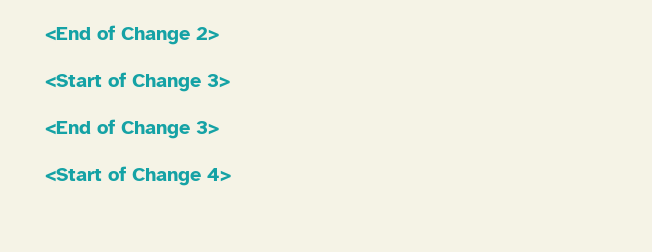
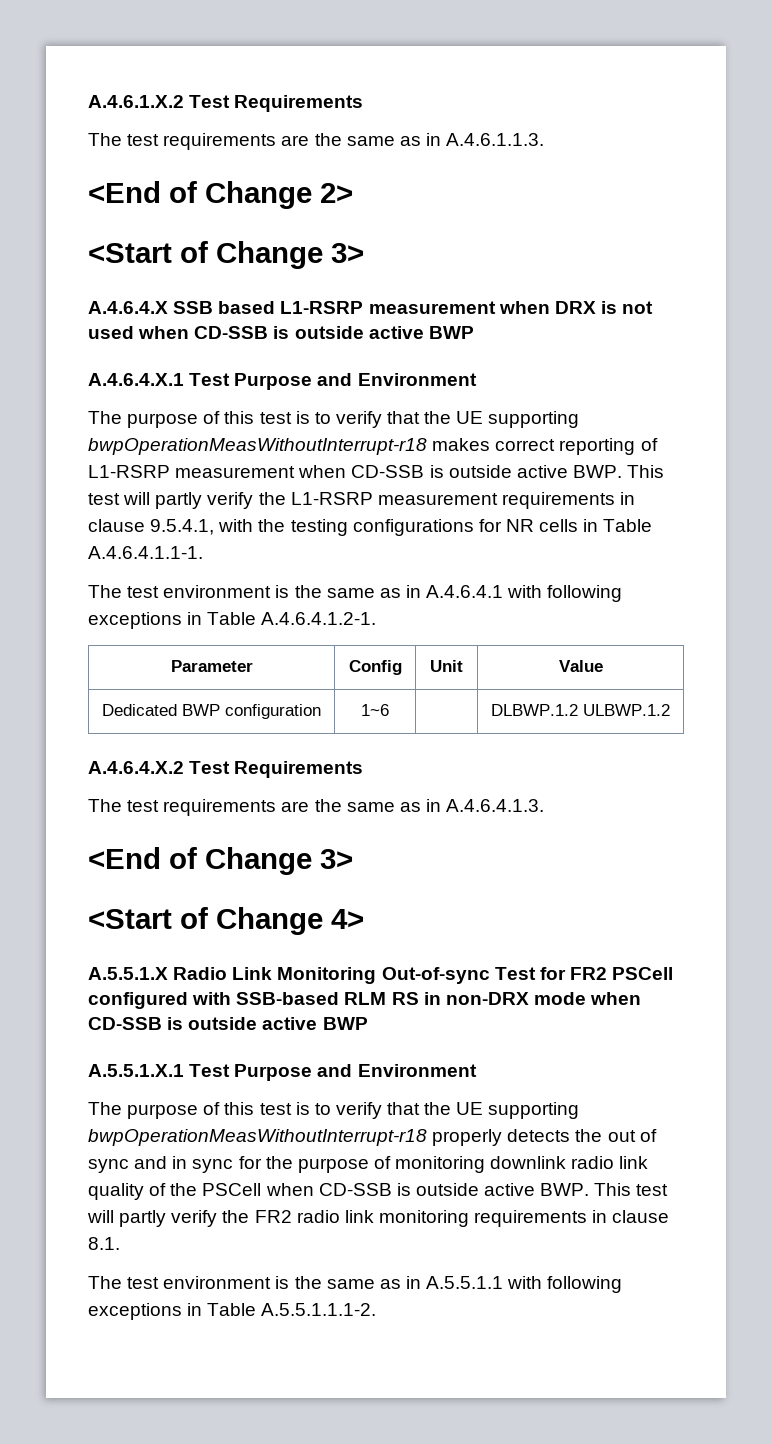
(45, 34) none -> [88,95,364,112] [88,133,545,150] A.4.6.1.X.2 Test Requirements // The test requirements are the same as in A.4.6.1.1.3. //
(230, 81) none -> [88,301,654,314] [88,326,474,339] [88,373,477,390] [88,411,580,428] [88,438,658,455] [88,465,665,478] [88,492,636,509] [88,519,653,536] [88,546,203,559] [88,585,623,602] [88,612,377,629] [170,660,253,672] [348,660,402,675] [430,660,463,672] [558,660,603,672] [102,704,321,719] [361,704,389,716] [491,704,670,716] [88,761,364,778] [88,799,545,816] // A.4.6.4.X SSB based L1-RSRP measurement when DRX is not used when CD-SSB is outside active BWP // A.4.6.4.X.1 Test Purpose and Environment // The purpose of this test is to verify that the UE supporting bwpOperationMeasWithoutInterrupt-r18 makes correct reporting of L1-RSRP measurement when CD-SSB is outside active BWP. This test will partly verify the L1-RSRP measurement requirements in clause 9.5.4.1, with the testing configurations for NR cells in Table A.4.6.4.1.1-1. // The test environment is the same as in A.4.6.4.1 with following exceptions in Table A.4.6.4.1.2-1. // Parameter | Config | Unit | Value // Dedicated BWP configuration | 1~6 | | DLBWP.1.2 ULBWP.1.2 // A.4.6.4.X.2 Test Requirements // The test requirements are the same as in A.4.6.4.1.3.
(231, 175) none -> [88,967,674,984] [88,992,642,1009] [88,1017,368,1030] [88,1064,477,1081] [88,1102,580,1119] [88,1129,657,1146] [88,1156,649,1173] [88,1183,669,1200] [87,1210,670,1227] [88,1237,120,1250] [88,1276,623,1293] [88,1303,377,1320] // A.5.5.1.X Radio Link Monitoring Out-of-sync Test for FR2 PSCell configured with SSB-based RLM RS in non-DRX mode when CD-SSB is outside active BWP // A.5.5.1.X.1 Test Purpose and Environment // The purpose of this test is to verify that the UE supporting bwpOperationMeasWithoutInterrupt-r18 properly detects the out of sync and in sync for the purpose of monitoring downlink radio link quality of the PSCell when CD-SSB is outside active BWP. This test will partly verify the FR2 radio link monitoring requirements in clause 8.1. // The test environment is the same as in A.5.5.1.1 with following exceptions in Table A.5.5.1.1.1-2.

